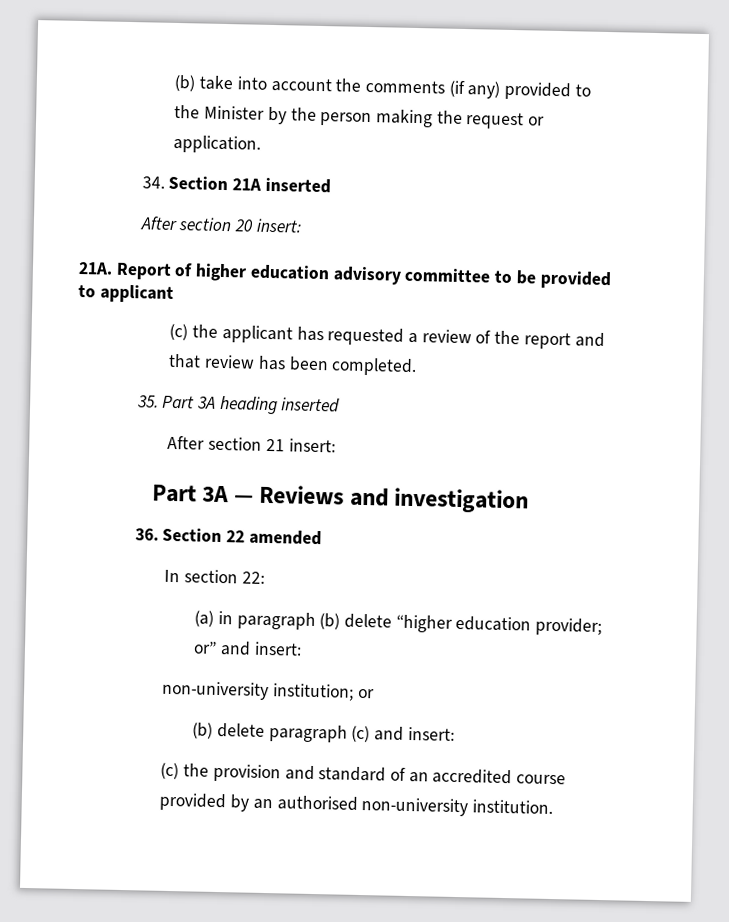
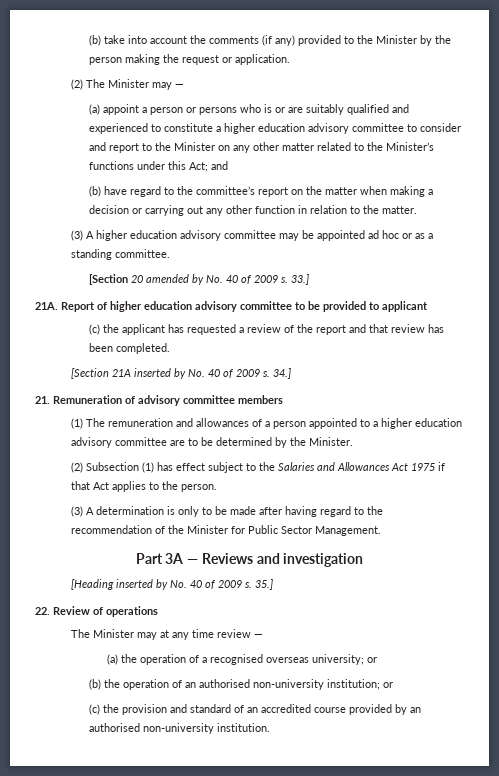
[141,175,331,194] [139,216,302,233] 34. Section 21A inserted // After section 20 insert: -> [70,79,184,90] [88,104,409,115] [88,123,461,134] [88,142,434,153] [88,161,228,172] [88,186,433,197] [88,205,417,216] [70,230,433,241] [70,249,170,260] [88,274,309,285] (2) The Minister may — // (a) appoint a person or persons who is or are suitably qualified and experienced to constitute a higher education advisory committee to consider and report to the Minister on any other matter related to the Minister’s functions under this Act; and // (b) have regard to the committee’s report on the matter when making a decision or carrying out any other function in relation to the matter. // (3) A higher education advisory committee may be appointed ad hoc or as a standing committee. // [Section 20 amended by No. 40 of 2009 s. 33.]
[136,395,341,415] [167,435,336,453] 35. Part 3A heading inserted // After section 21 insert: -> [70,368,291,379] [35,395,283,406] [70,418,462,429] [70,437,353,448] [70,462,445,473] [70,481,217,492] [70,506,383,517] [70,525,381,536] [Section 21A inserted by No. 40 of 2009 s. 34.] // 21. Remuneration of advisory committee members // (1) The remuneration and allowances of a person appointed to a higher education advisory committee are to be determined by the Minister. // (2) Subsection (1) has effect subject to the Salaries and Allowances Act 1975 if that Act applies to the person. // (3) A determination is only to be made after having regard to the recommendation of the Minister for Public Sector Management.
[134,527,322,546] [164,569,265,584] [194,610,603,637] [193,641,302,656] [161,680,375,701] [192,722,455,743] 36. Section 22 amended // In section 22: // (a) in paragraph (b) delete “higher education provider; or” and insert: // non-university institution; or // (b) delete paragraph (c) and insert: -> [70,579,273,590] [35,606,158,617] [70,629,263,640] [106,654,377,665] [88,679,393,690] [Heading inserted by No. 40 of 2009 s. 35.] // 22. Review of operations // The Minister may at any time review — // (a) the operation of a recognised overseas university; or // (b) the operation of an authorised non-university institution; or

